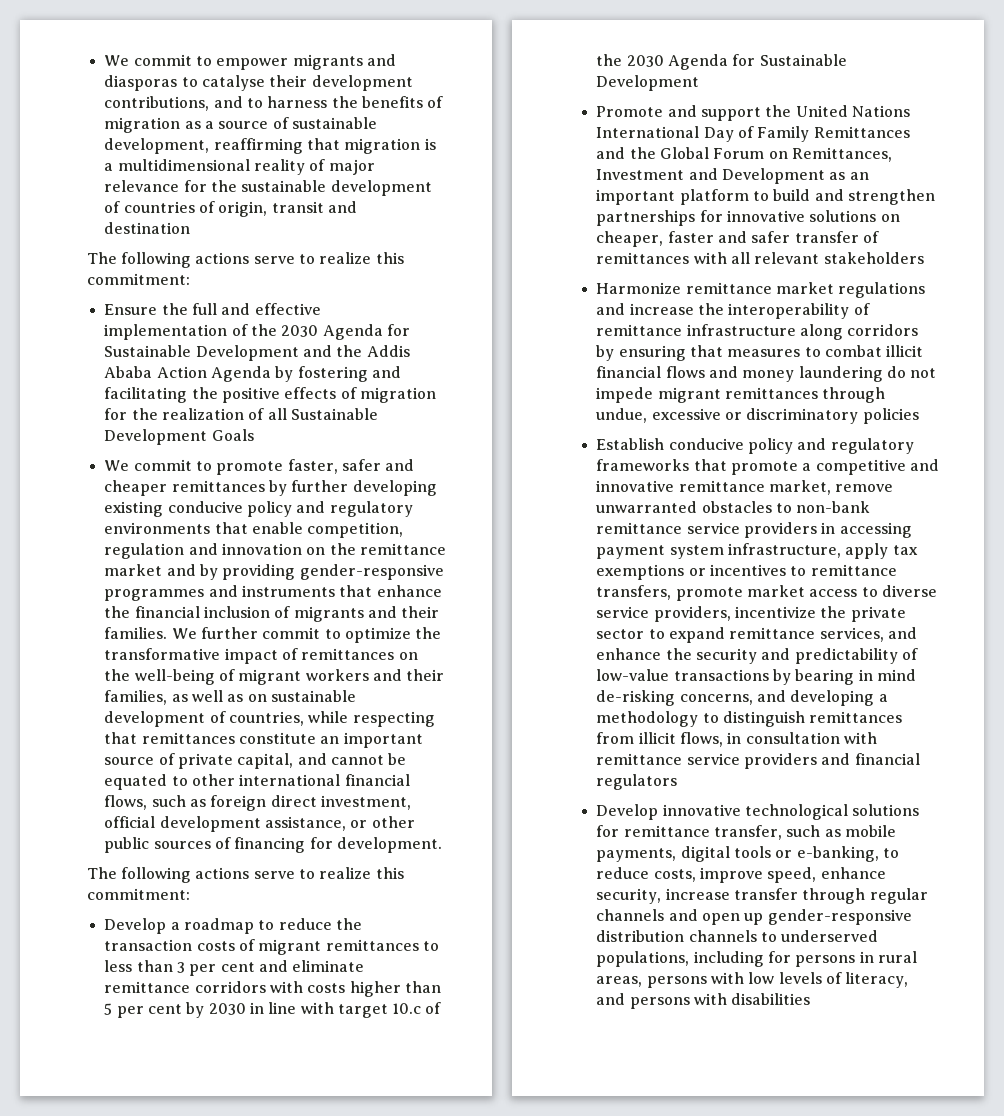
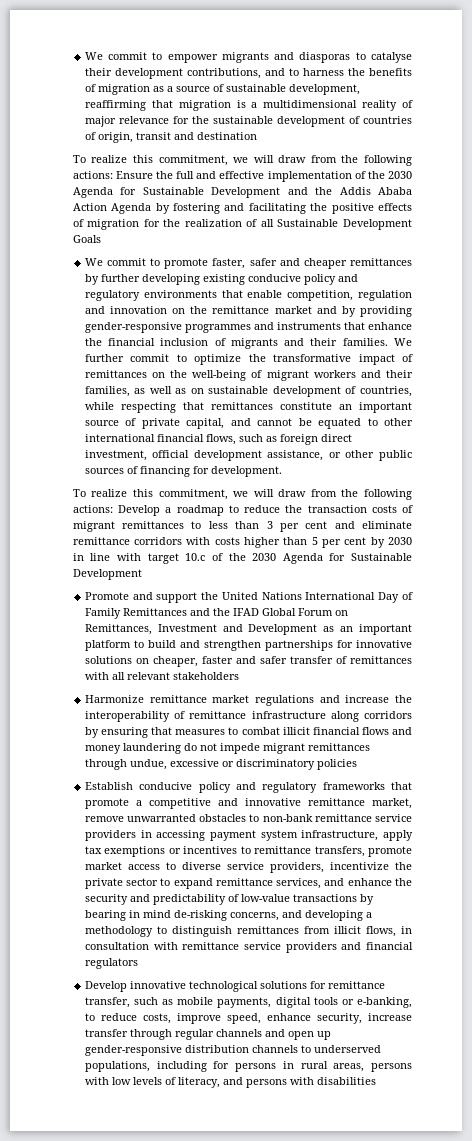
[86,252,404,268] [86,273,190,285] The following actions serve to realize this commitment: // -> [72,155,412,166] [72,171,113,179] To realize this commitment, we will draw from the following actions:
[86,867,404,883] [86,888,190,900] The following actions serve to realize this commitment: // -> [72,489,412,500] [72,505,113,513] To realize this commitment, we will draw from the following actions:
(656, 153) none -> [232,608,259,616] IFAD

